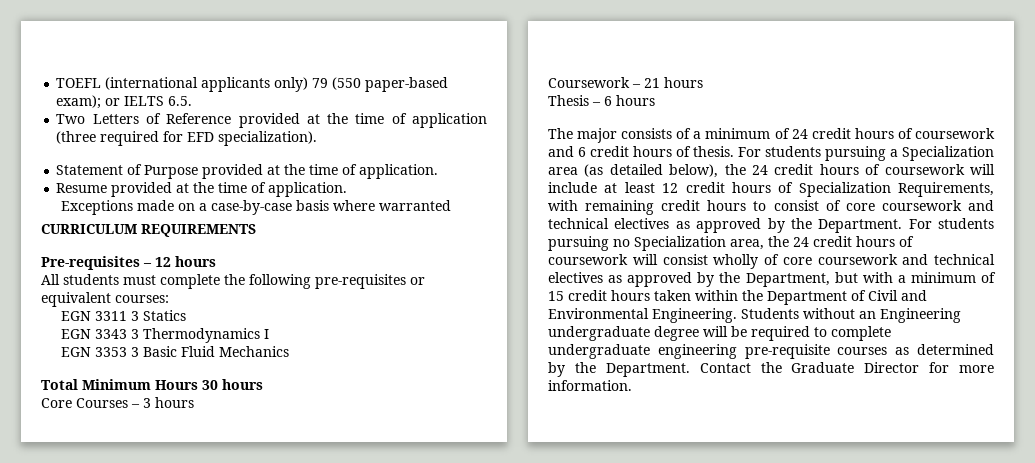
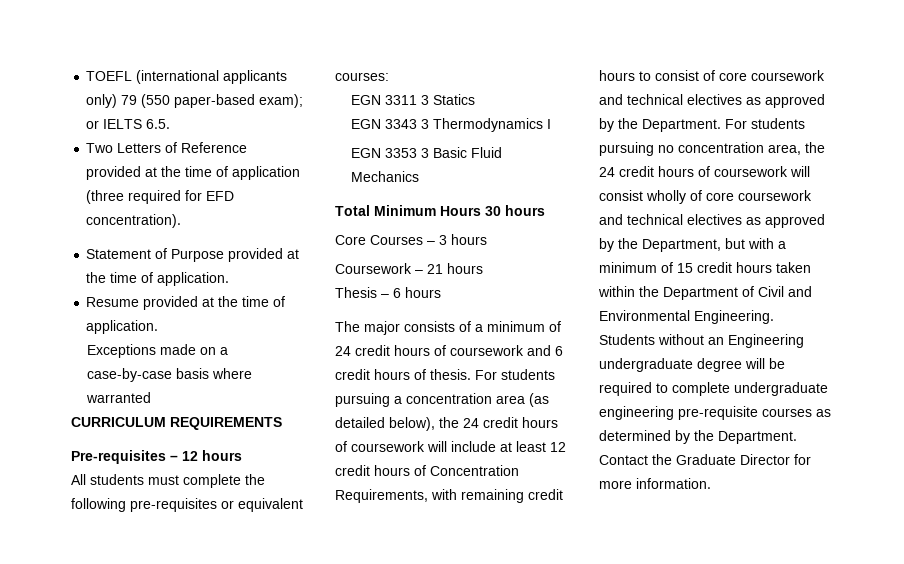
[218,131,318,146] specialization). -> [86,214,182,228] concentration).
[902,146,994,161] Specialization -> [406,393,492,404] concentration
[798,182,891,197] Specialization -> [430,465,519,476] Concentration
[634,236,726,251] Specialization -> [678,142,764,153] concentration

